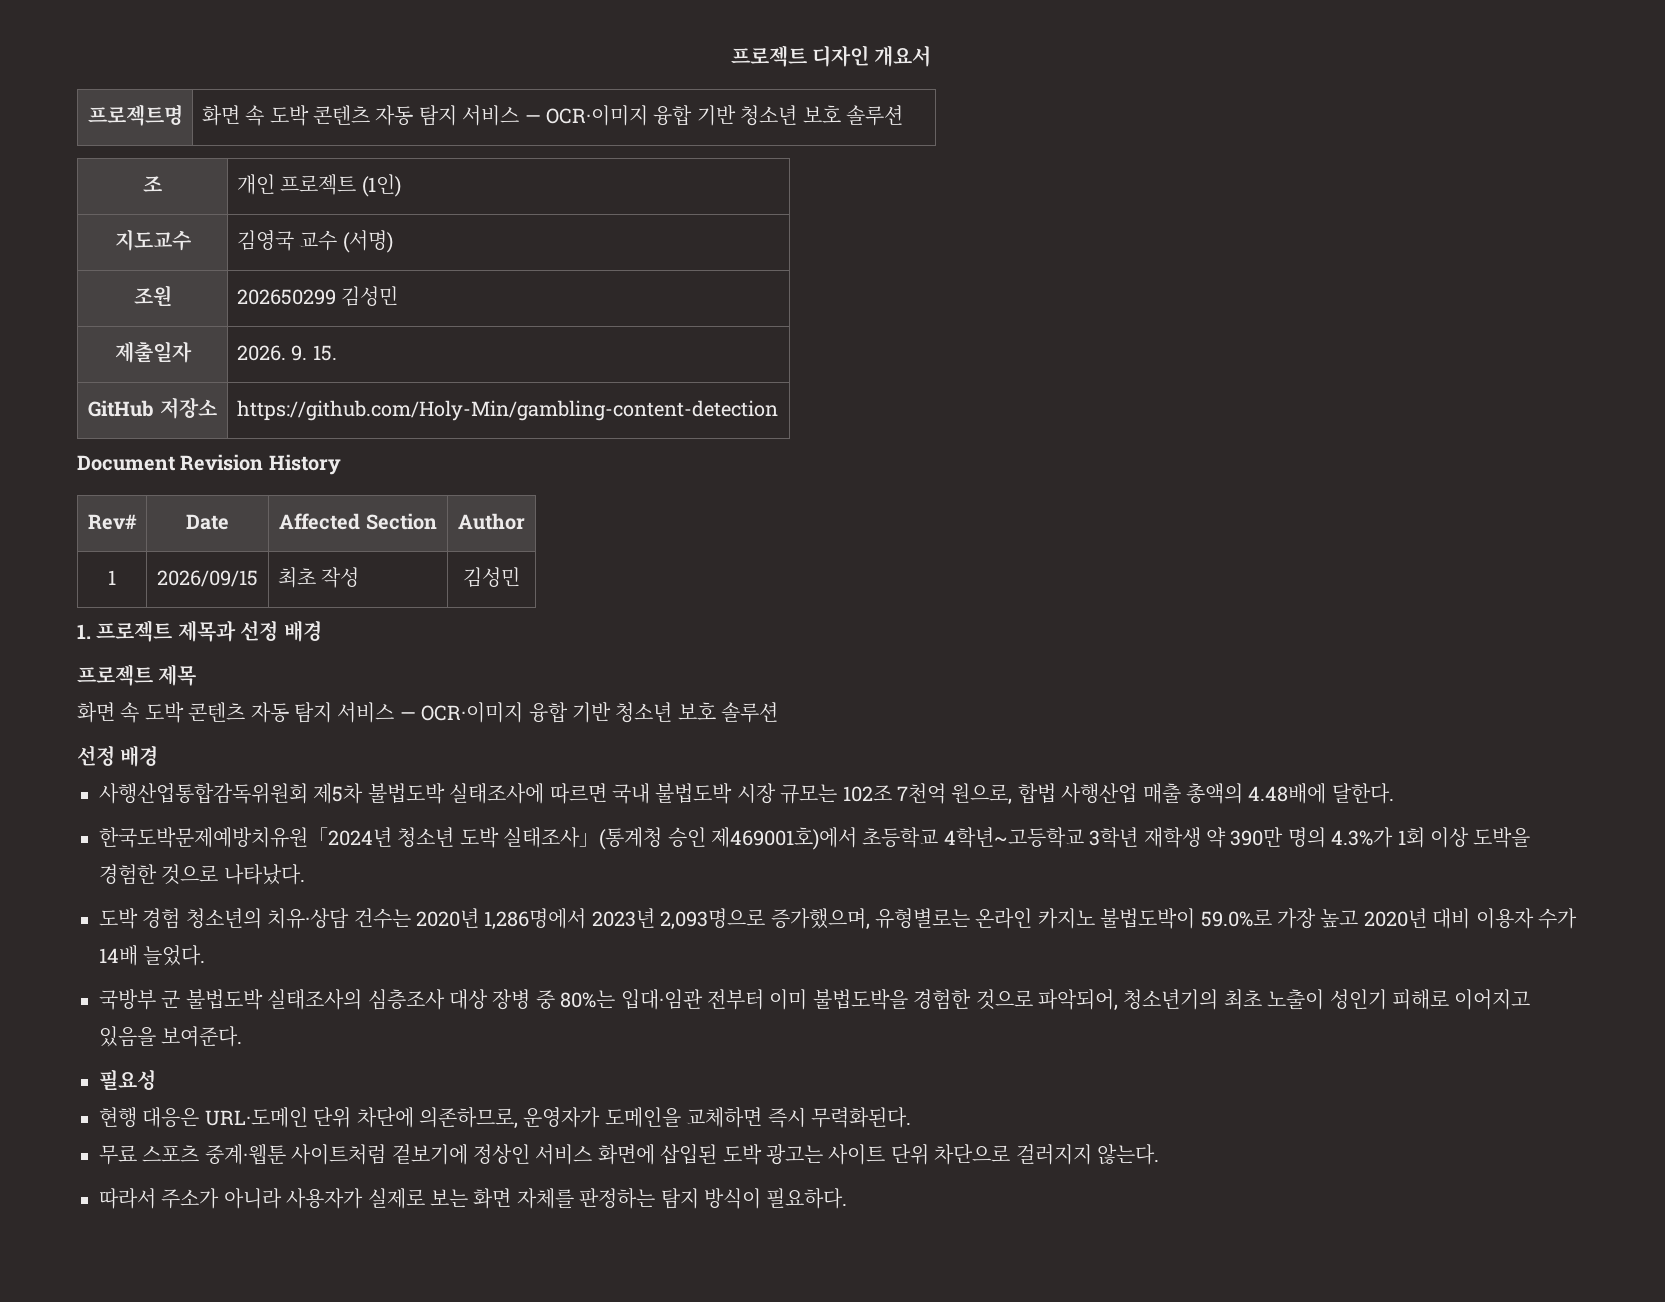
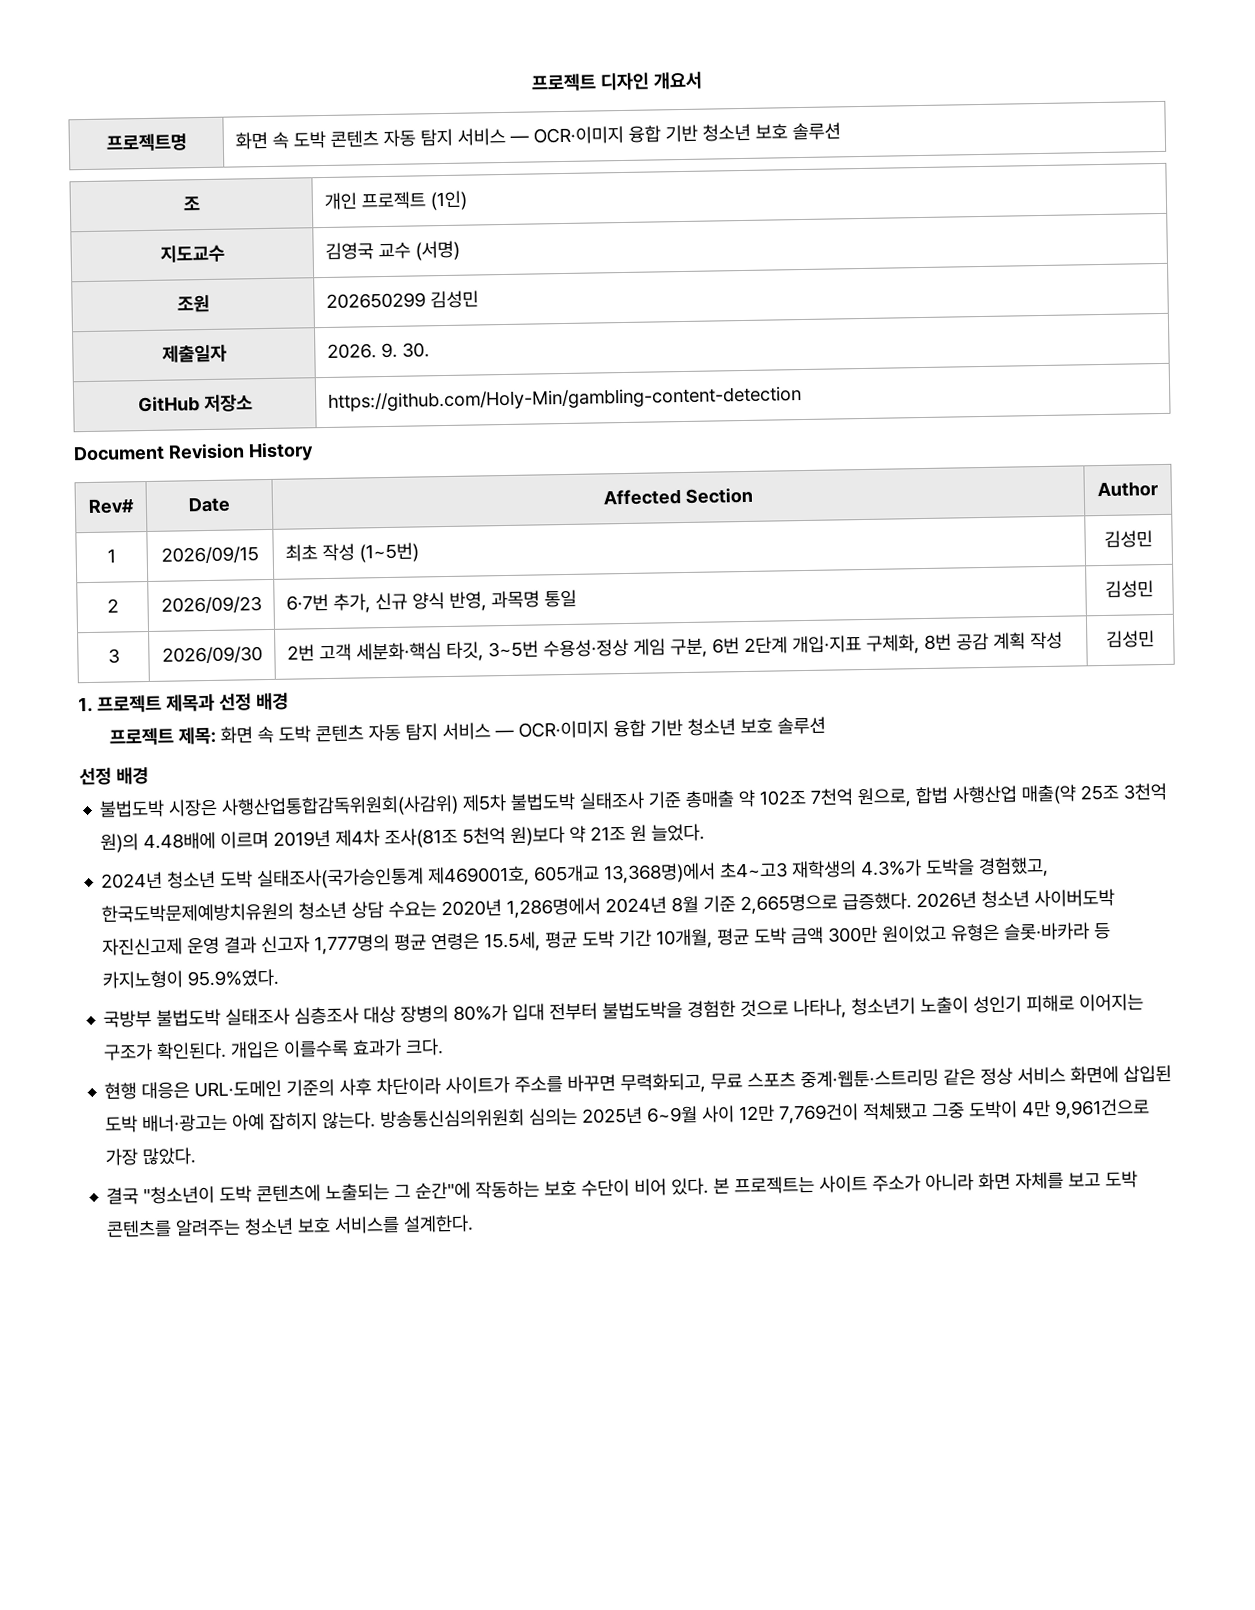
[312,345,337,361] 15. -> [401,342,430,358] 30.
(360, 577) none -> [358,542,419,563] [1104,530,1153,548] [106,598,119,613] [160,596,262,614] [285,589,577,613] [1105,580,1154,598] [107,648,120,664] [161,646,263,664] [286,631,1063,662] (1~5번) | 김성민 // 2 | 2026/09/23 | 6·7번 추가, 신규 양식 반영, 과목명 통일 | 김성민 // 3 | 2026/09/30 | 2번 고객 세분화·핵심 타깃, 3~5번 수용성·정상 게임 구분, 6번 2단계 개입·지표 구체화, 8번 공감 계획 작성
[158,664,197,686] 제목 // -> [178,726,217,745] 제목:
[99,783,838,804] 사행산업통합감독위원회 제5차 불법도박 실태조사에 따르면 국내 불법도박 시장 규모는 -> [99,789,757,818] 불법도박 시장은 사행산업통합감독위원회(사감위) 제5차 불법도박 실태조사 기준 총매출 약
[1142,783,1394,804] [99,827,1531,850] [99,864,305,885] [99,908,1578,930] [99,945,206,966] [99,989,1531,1011] [99,1026,243,1047] [99,1070,156,1090] [99,1107,911,1129] [99,1144,1159,1165] [99,1188,848,1209] 매출 총액의 4.48배에 달한다. // 한국도박문제예방치유원「2024년 청소년 도박 실태조사」(통계청 승인 제469001호)에서 초등학교 4학년~고등학교 3학년 재학생 약 390만 명의 4.3%가 1회 이상 도박을 경험한 것으로 나타났다. // 도박 경험 청소년의 치유·상담 건수는 2020년 1,286명에서 2023년 2,093명으로 증가했으며, 유형별로는 온라인 카지노 불법도박이 59.0%로 가장 높고 2020년 대비 이용자 수가 14배 늘었다. // 국방부 군 불법도박 실태조사의 심층조사 대상 장병 중 80%는 입대·임관 전부터 이미 불법도박을 경험한 것으로 파악되어, 청소년기의 최초 노출이 성인기 피해로 이어지고 있음을 보여준다. // 필요성 // 현행 대응은 URL·도메인 단위 차단에 의존하므로, 운영자가 도메인을 교체하면 즉시 무력화된다. // 무료 스포츠 중계·웹툰 사이트처럼 겉보기에 정상인 서비스 화면에 삽입된 도박 광고는 사이트 단위 차단으로 걸러지지 않는다. // 따라서 주소가 아니라 사용자가 실제로 보는 화면 자체를 판정하는 탐지 방식이 필요하다. -> [1021,782,1168,805] [100,823,706,853] [101,856,1050,890] [101,888,1116,923] [102,922,1112,956] [102,968,280,989] [103,993,1145,1028] [103,1038,445,1061] [104,1064,1173,1100] [105,1098,1151,1133] [105,1147,197,1166] [106,1170,1139,1205] [106,1214,475,1238] 매출(약 25조 3천억 원)의 4.48배에 이르며 2019년 제4차 조사(81조 5천억 원)보다 약 21조 원 늘었다. // 2024년 청소년 도박 실태조사(국가승인통계 제469001호, 605개교 13,368명)에서 초4~고3 재학생의 4.3%가 도박을 경험했고, 한국도박문제예방치유원의 청소년 상담 수요는 2020년 1,286명에서 2024년 8월 기준 2,665명으로 급증했다. 2026년 청소년 사이버도박 자진신고제 운영 결과 신고자 1,777명의 평균 연령은 15.5세, 평균 도박 기간 10개월, 평균 도박 금액 300만 원이었고 유형은 슬롯·바카라 등 카지노형이 95.9%였다. // 국방부 불법도박 실태조사 심층조사 대상 장병의 80%가 입대 전부터 불법도박을 경험한 것으로 나타나, 청소년기 노출이 성인기 피해로 이어지는 구조가 확인된다. 개입은 이를수록 효과가 크다. // 현행 대응은 URL·도메인 기준의 사후 차단이라 사이트가 주소를 바꾸면 무력화되고, 무료 스포츠 중계·웹툰·스트리밍 같은 정상 서비스 화면에 삽입된 도박 배너·광고는 아예 잡히지 않는다. 방송통신심의위원회 심의는 2025년 6~9월 사이 12만 7,769건이 적체됐고 그중 도박이 4만 9,961건으로 가장 많았다. // 결국 "청소년이 도박 콘텐츠에 노출되는 그 순간"에 작동하는 보호 수단이 비어 있다. 본 프로젝트는 사이트 주소가 아니라 화면 자체를 보고 도박 콘텐츠를 알려주는 청소년 보호 서비스를 설계한다.

